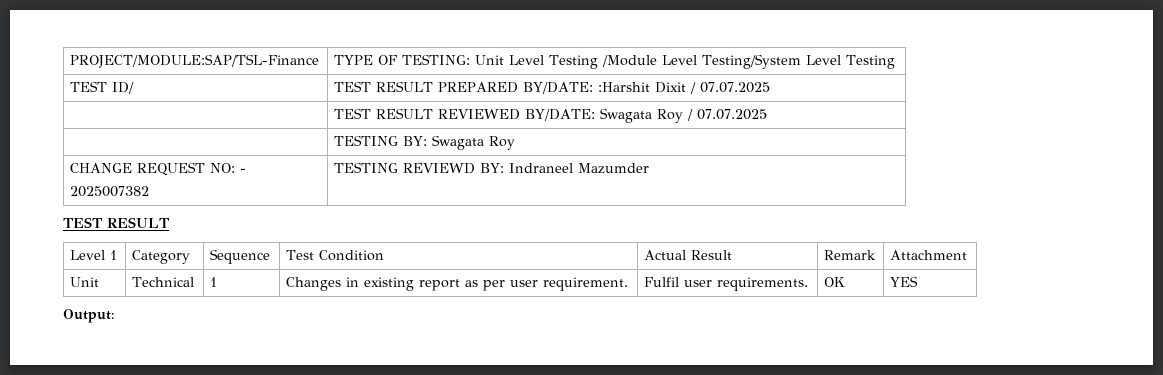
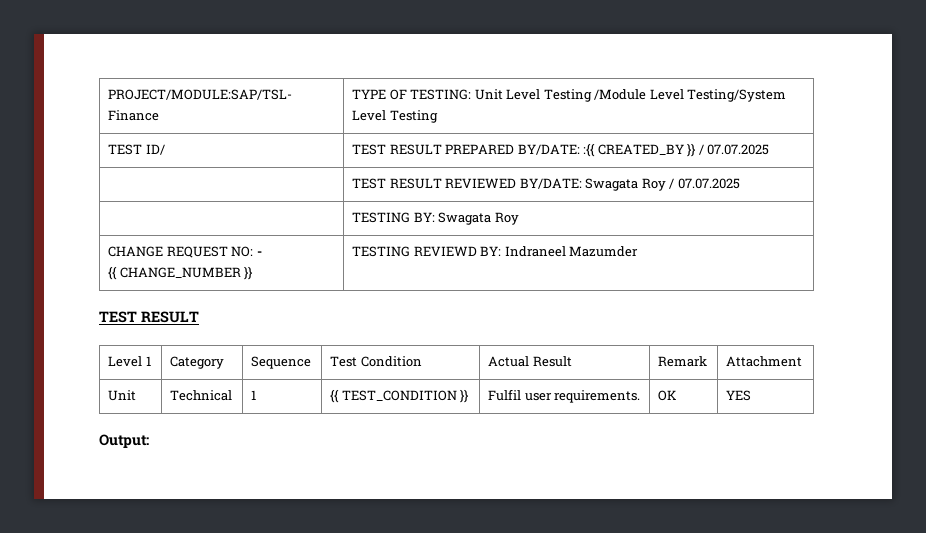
[598,82,687,93] :Harshit Dixit -> [583,143,697,157] :{{ CREATED_BY }}
[70,186,150,197] 2025007382 -> [108,266,254,280] {{ CHANGE_NUMBER }}
[286,277,629,291] Changes in existing report as per user requirement. -> [330,389,470,403] {{ TEST_CONDITION }}

